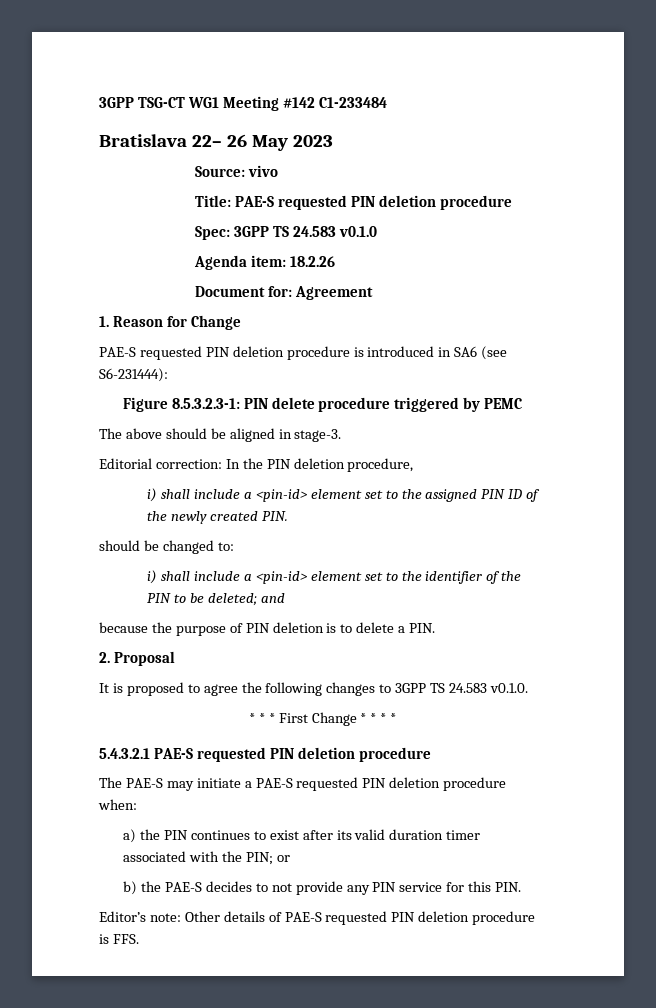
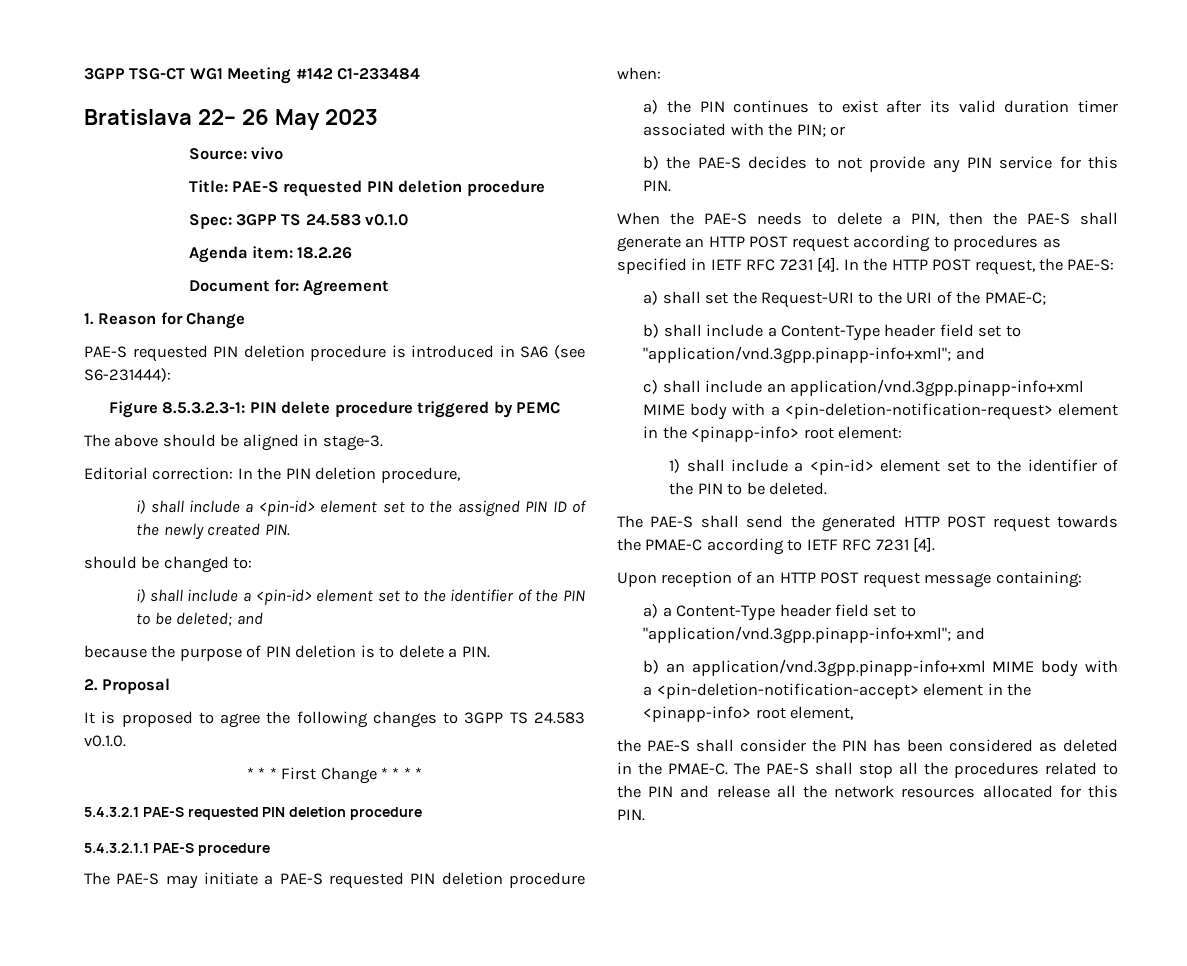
(431, 754) none -> [84,843,270,856] // 5.4.3.2.1.1 PAE-S procedure
[99,911,536,925] [99,934,139,944] Editor’s note: Other details of PAE-S requested PIN deletion procedure is FFS. -> [617,212,1118,226] [617,235,1061,252] [617,257,1115,275] [643,291,1046,308] [643,324,1021,341] [643,346,985,364] [643,379,1084,397] [643,403,1118,420] [643,426,902,442] [669,459,1118,475] [669,482,828,495] [617,515,1118,532] [617,537,936,555] [617,571,1082,588] [643,604,916,621] [643,626,985,644] [643,659,1118,677] [643,683,1031,699] [643,706,854,722] [617,739,1118,752] [617,762,1118,778] [617,785,1118,798] [617,809,645,821] When the PAE-S needs to delete a PIN, then the PAE-S shall generate an HTTP POST request according to procedures as specified in IETF RFC 7231 [4]. In the HTTP POST request, the PAE-S: // a) shall set the Request-URI to the URI of the PMAE-C; // b) shall include a Content-Type header field set to "application/vnd.3gpp.pinapp-info+xml"; and // c) shall include an application/vnd.3gpp.pinapp-info+xml MIME body with a <pin-deletion-notification-request> element in the <pinapp-info> root element: // 1) shall include a <pin-id> element set to the identifier of the PIN to be deleted. // The PAE-S shall send the generated HTTP POST request towards the PMAE-C according to IETF RFC 7231 [4]. // Upon reception of an HTTP POST request message containing: // a) a Content-Type header field set to "application/vnd.3gpp.pinapp-info+xml"; and // b) an application/vnd.3gpp.pinapp-info+xml MIME body with a <pin-deletion-notification-accept> element in the <pinapp-info> root element, // the PAE-S shall consider the PIN has been considered as deleted in the PMAE-C. The PAE-S shall stop all the procedures related to the PIN and release all the network resources allocated for this PIN.

